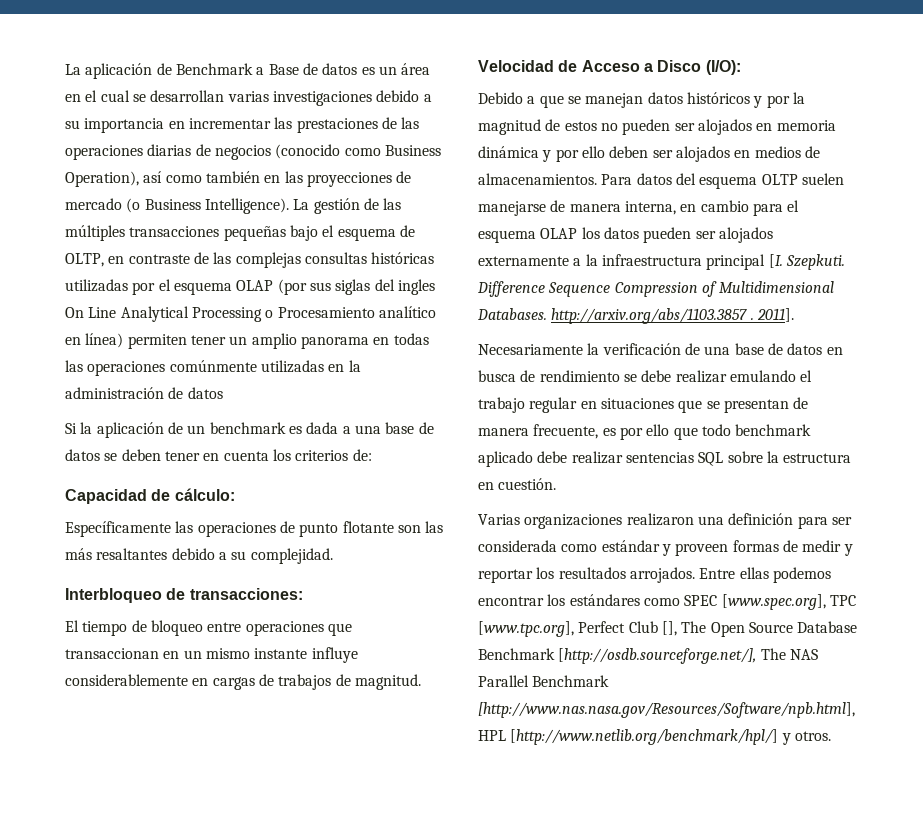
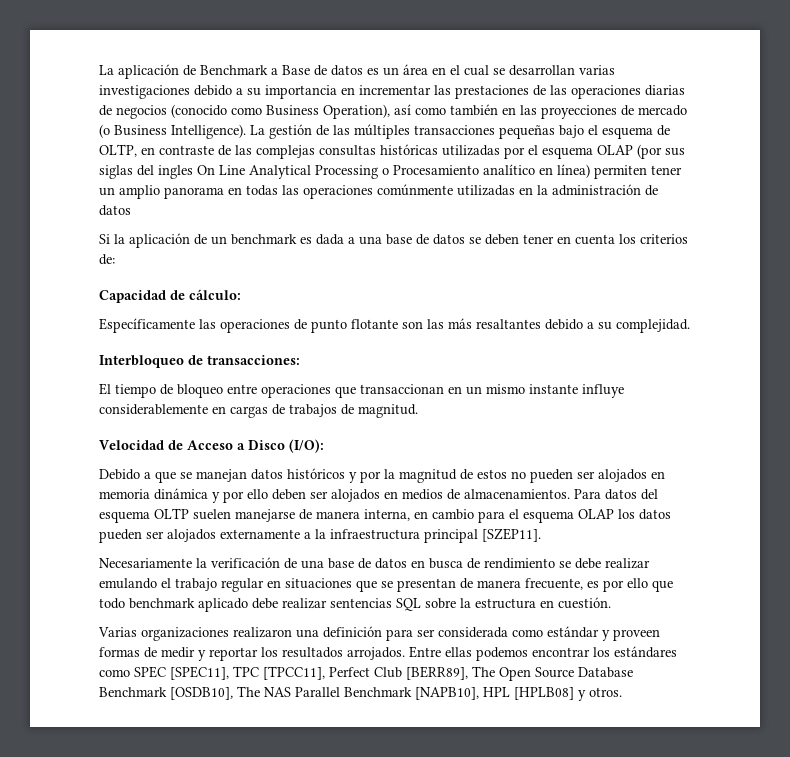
[768,254,845,270] [477,281,835,297] [477,308,794,324] [I. Szepkuti. Difference Sequence Compression of Multidimensional Databases. http://arxiv.org/abs/1103.3857 . 2011]. -> [482,528,541,542] [SZEP11].
[721,594,856,610] [478,621,574,637] [www.spec.org], TPC [www.tpc.org], -> [170,666,325,680] [SPEC11], TPC [TPCC11],
[661,621,677,636] [], -> [406,666,468,680] [BERR89],
[558,648,757,664] [http://osdb.sourceforge.net/], -> [170,687,233,700] [OSDB10],
[478,702,855,718] [478,729,779,745] [http://www.nas.nasa.gov/Resources/Software/npb.html], HPL [http://www.netlib.org/benchmark/hpl/] -> [415,687,574,700] [NAPB10], HPL [HPLB08]

